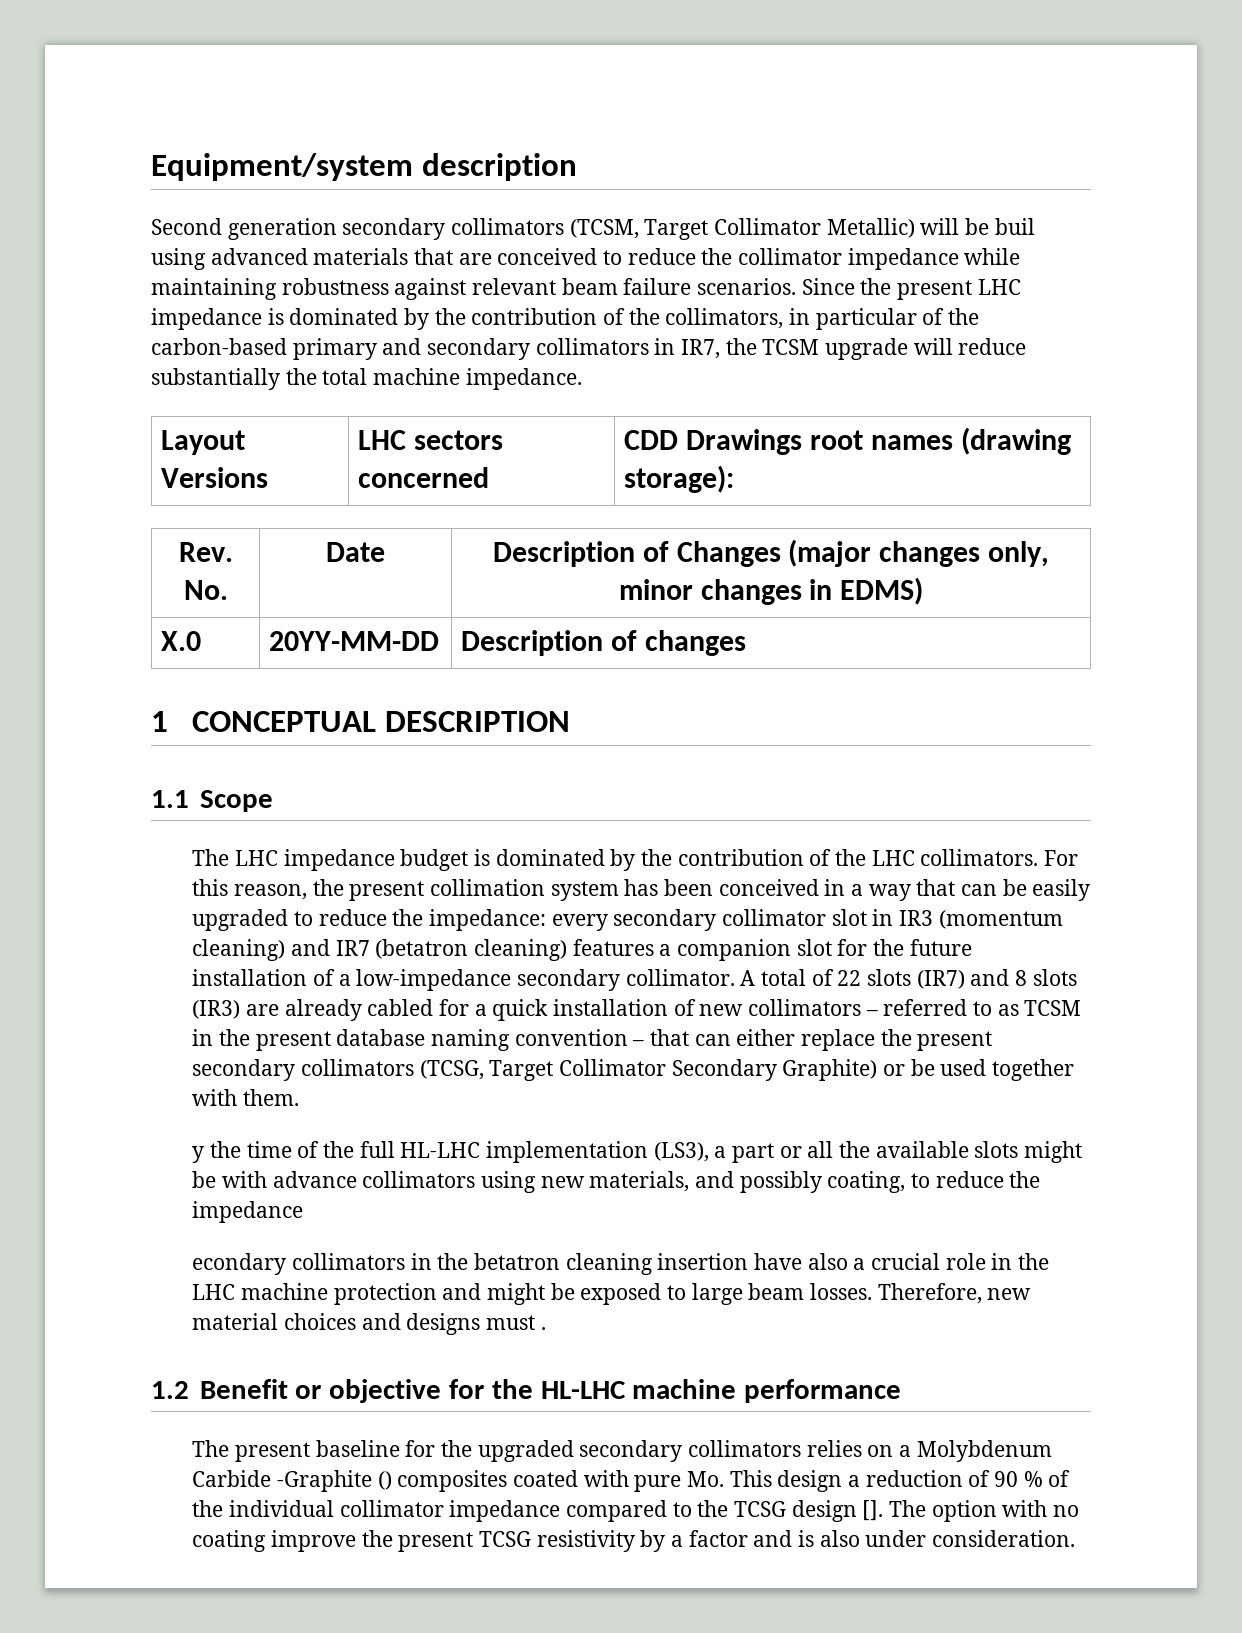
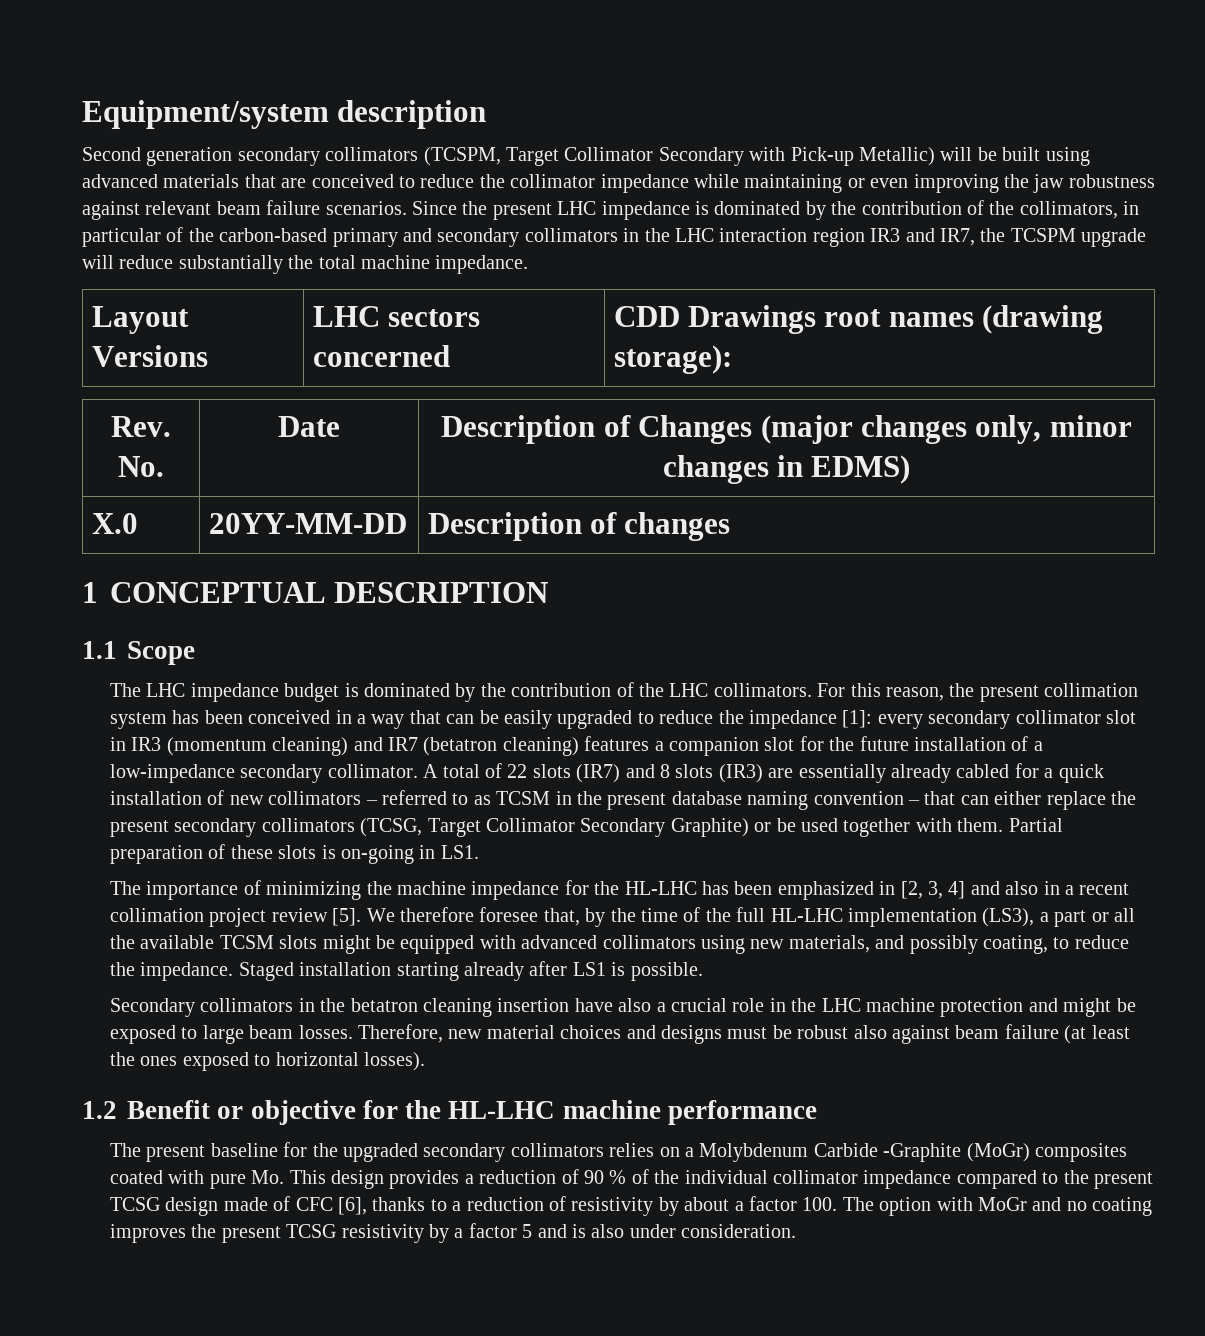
[569,218,822,240] (TCSM, Target Collimator -> [423,147,854,166] (TCSPM, Target Collimator Secondary with Pick-up
[994,218,1035,235] buil -> [1002,147,1041,161] built
(277, 289) none -> [847,174,1065,193] or even improving the jaw
(676, 346) none -> [644,228,935,247] the LHC interaction region IR3 and
[762,339,820,355] TCSM -> [1010,228,1076,242] TCSPM
[428,909,546,931] impedance: -> [749,710,873,729] impedance [1]:
(279, 1010) none -> [798,764,886,783] essentially
[192,1146,205,1163] // y -> [1008,818,1063,832] [110,844,479,864] [110,880,1130,900] [110,907,606,927] Partial preparation of these slots is on-going in LS1. // The importance of minimizing the machine impedance for the HL-LHC has been emphasized in [2, 3, 4] and also in a recent collimation project review [5]. We therefore foresee that, by
(969, 1149) none -> [219,935,274,949] TCSM
[221,1171,357,1188] with advance -> [400,935,598,954] equipped with advanced
[192,1201,304,1223] [192,1253,287,1275] impedance // econdary -> [140,961,703,981] [110,998,196,1017] impedance. Staged installation starting already after LS1 is possible. // Secondary
[540,1327,546,1330] . -> [772,1024,1130,1044] [110,1052,426,1071] be robust also against beam failure (at least the ones exposed to horizontal losses).
[377,1471,392,1490] () -> [966,1143,1030,1162] (MoGr)
(843, 1481) none -> [389,1170,460,1189] provides
(729, 1508) none -> [1094,1172,1154,1189] present
[862,1500,884,1521] []. -> [223,1196,838,1216] made of CFC [6], thanks to a reduction of resistivity by about a factor 100.
(1048, 1508) none -> [978,1197,1062,1211] MoGr and
[270,1530,356,1552] improve -> [110,1224,187,1243] improves
(748, 1538) none -> [522,1224,533,1238] 5

